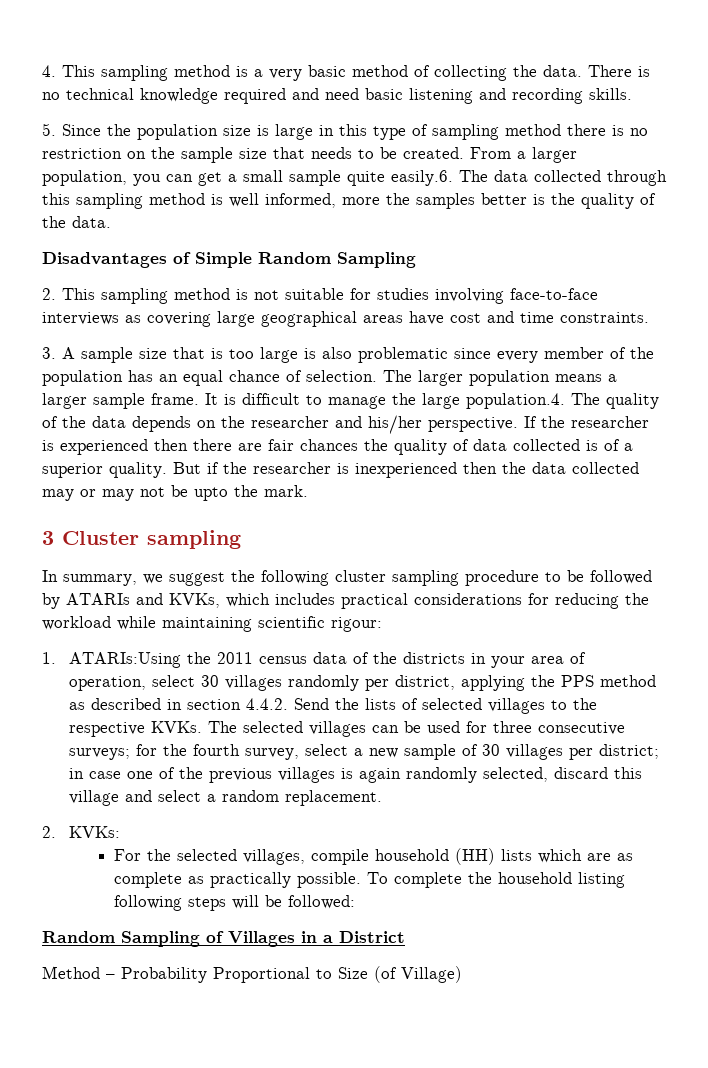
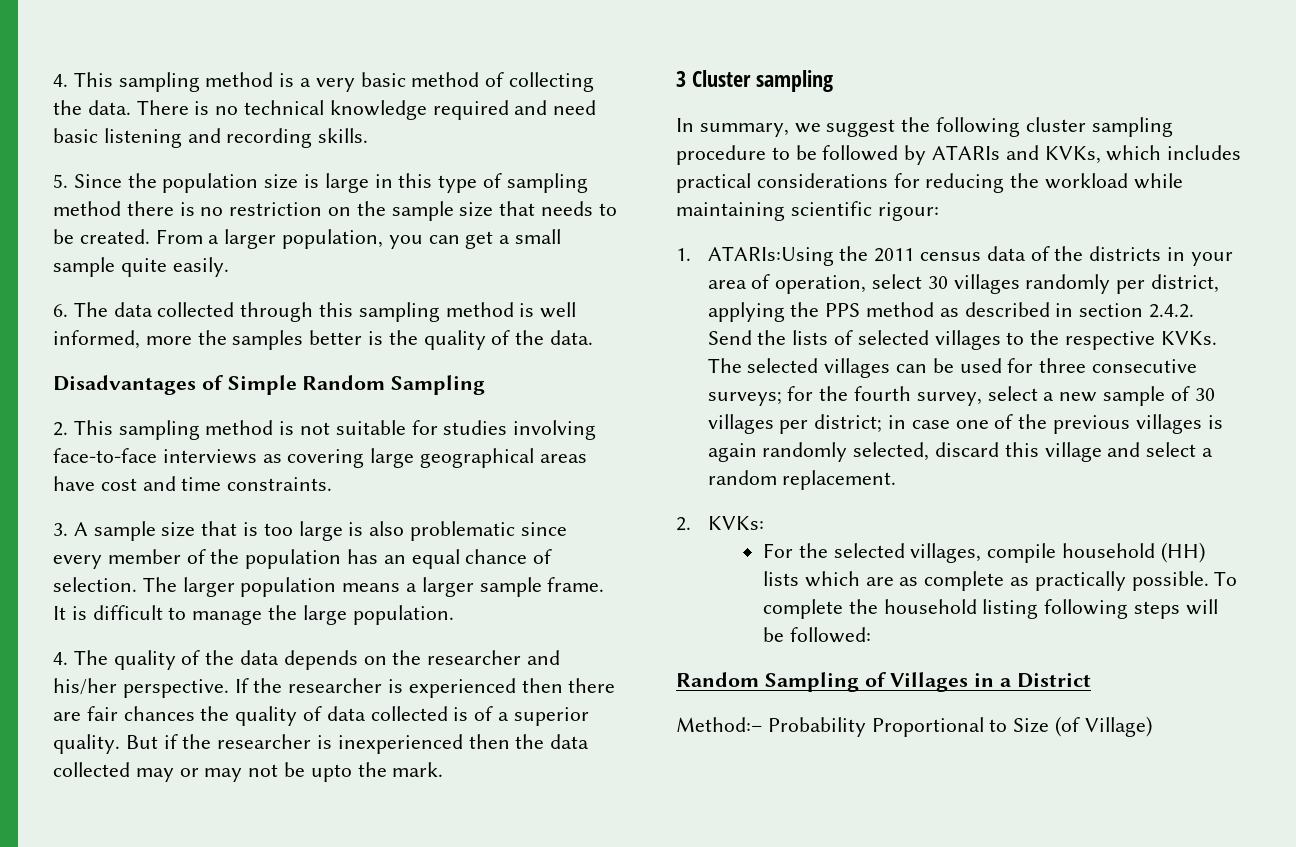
[391,170,453,186] easily.6. -> [172,257,229,277] [53,304,68,317] easily. // 6.
[466,393,565,409] population.4. -> [352,605,454,625] [53,652,68,665] population. // 4.
[245,698,288,710] 4.4.2. -> [1149,304,1195,318] 2.4.2.
[42,966,115,979] Method – -> [676,717,762,732] Method:–

